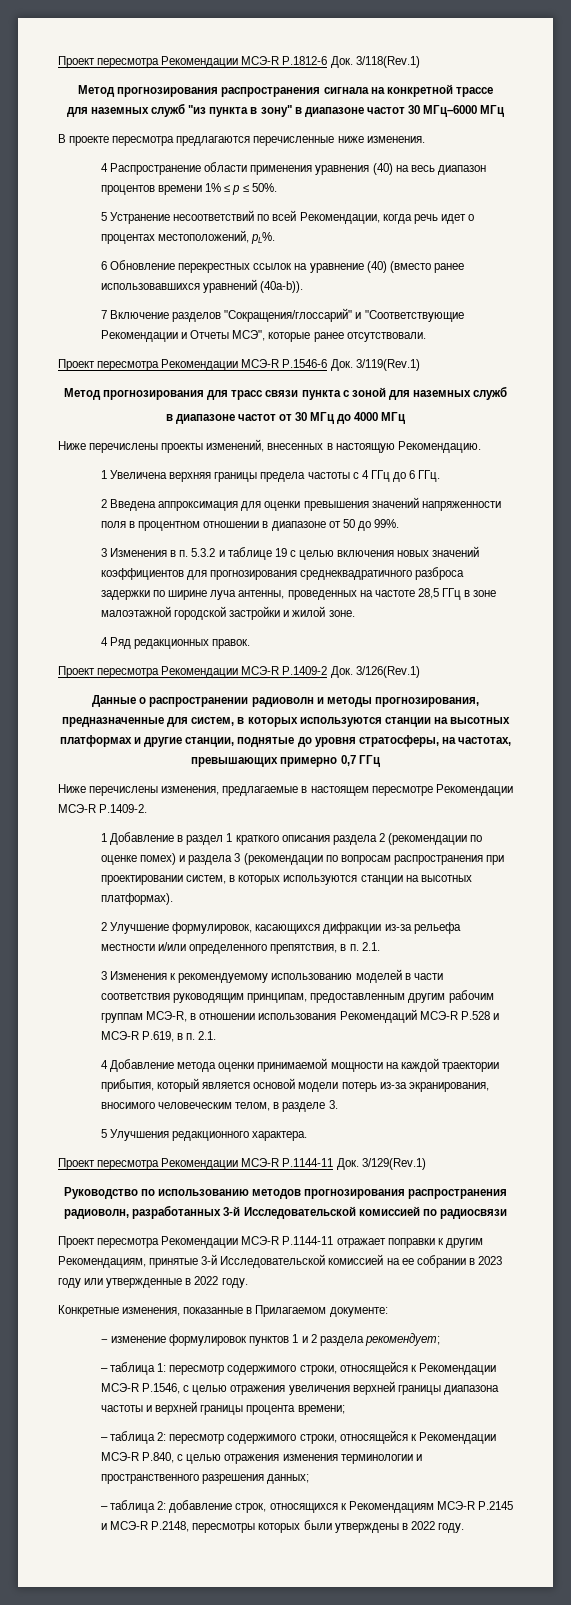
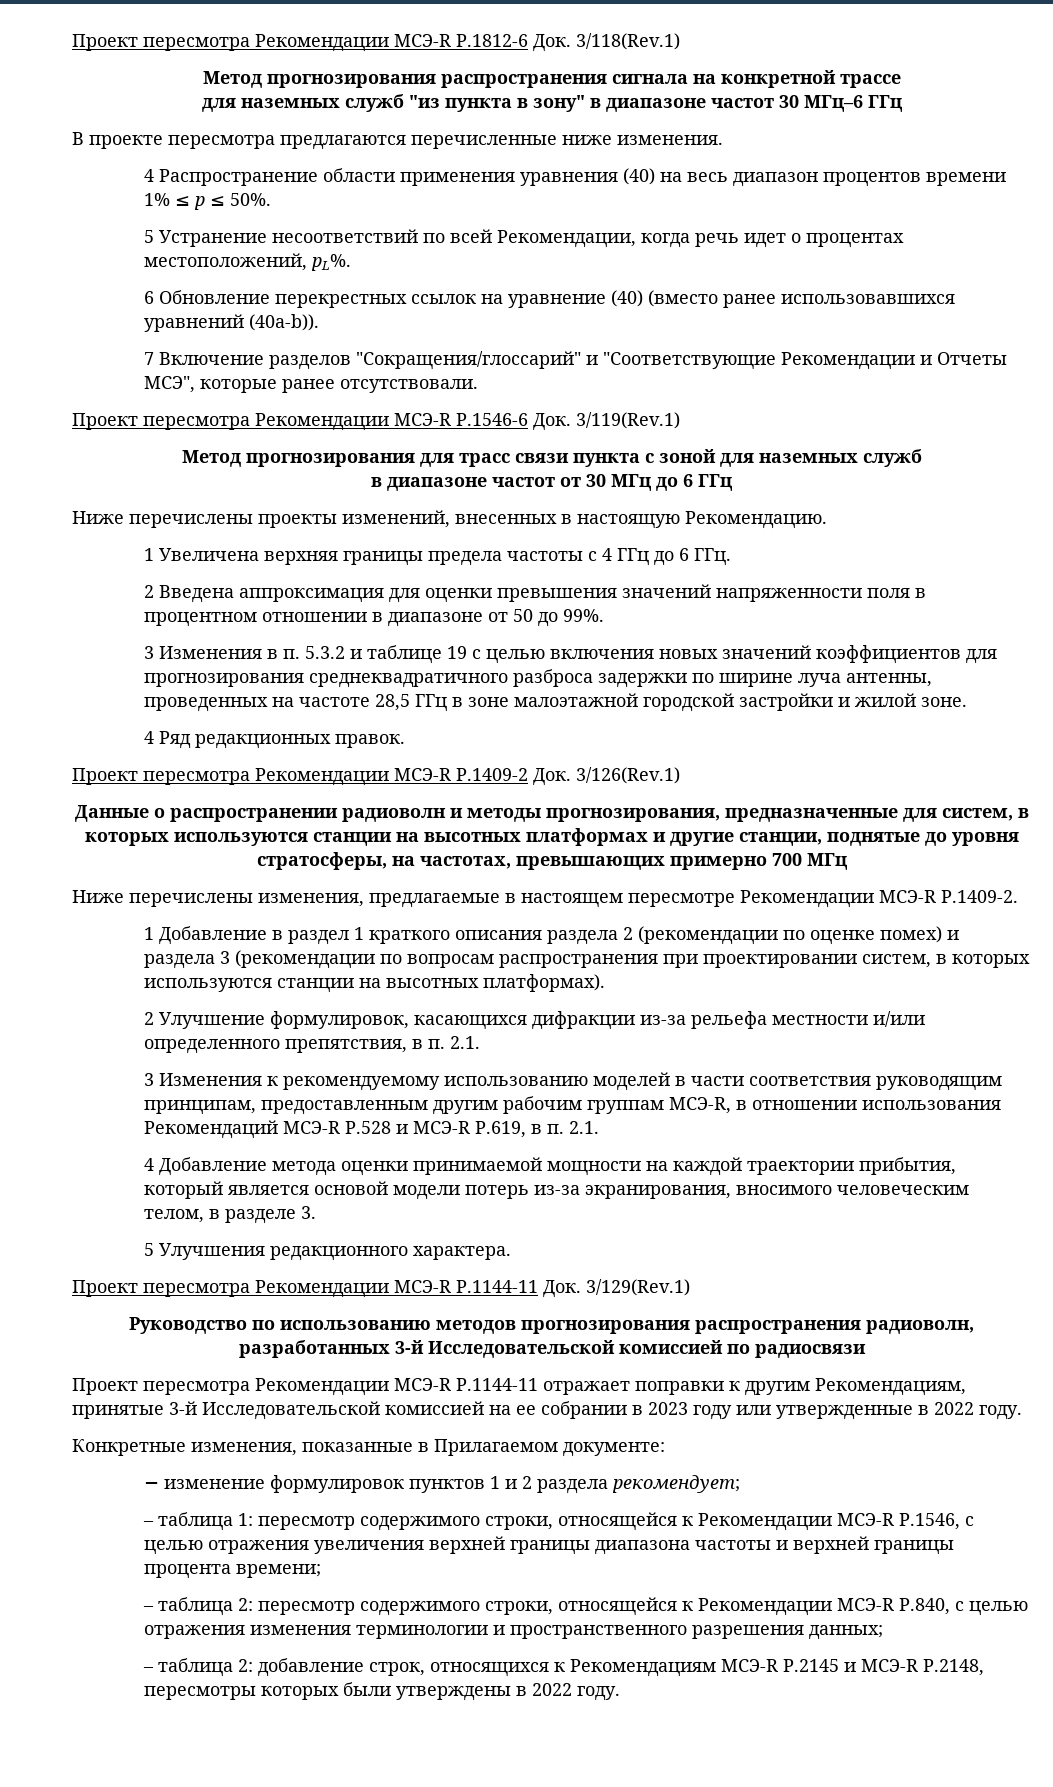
[423,105,505,117] МГц–6000 МГц -> [803,95,902,112] МГц–6 ГГц
[354,412,406,424] 4000 МГц -> [683,474,732,491] 6 ГГц
[340,755,380,767] 0,7 ГГц -> [771,853,847,870] 700 МГц

